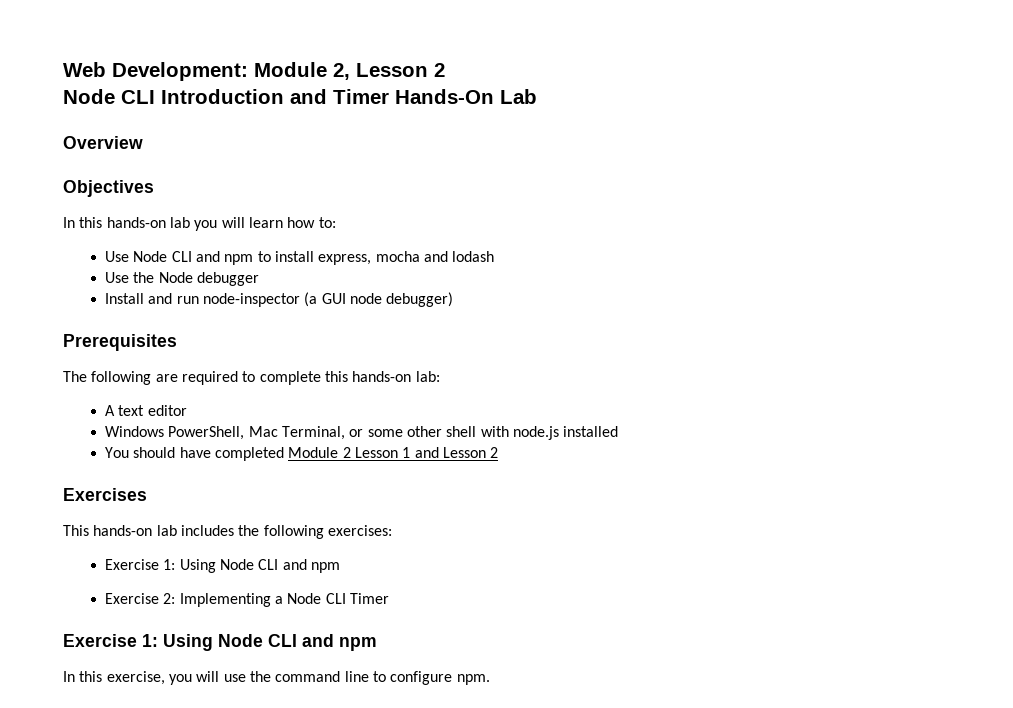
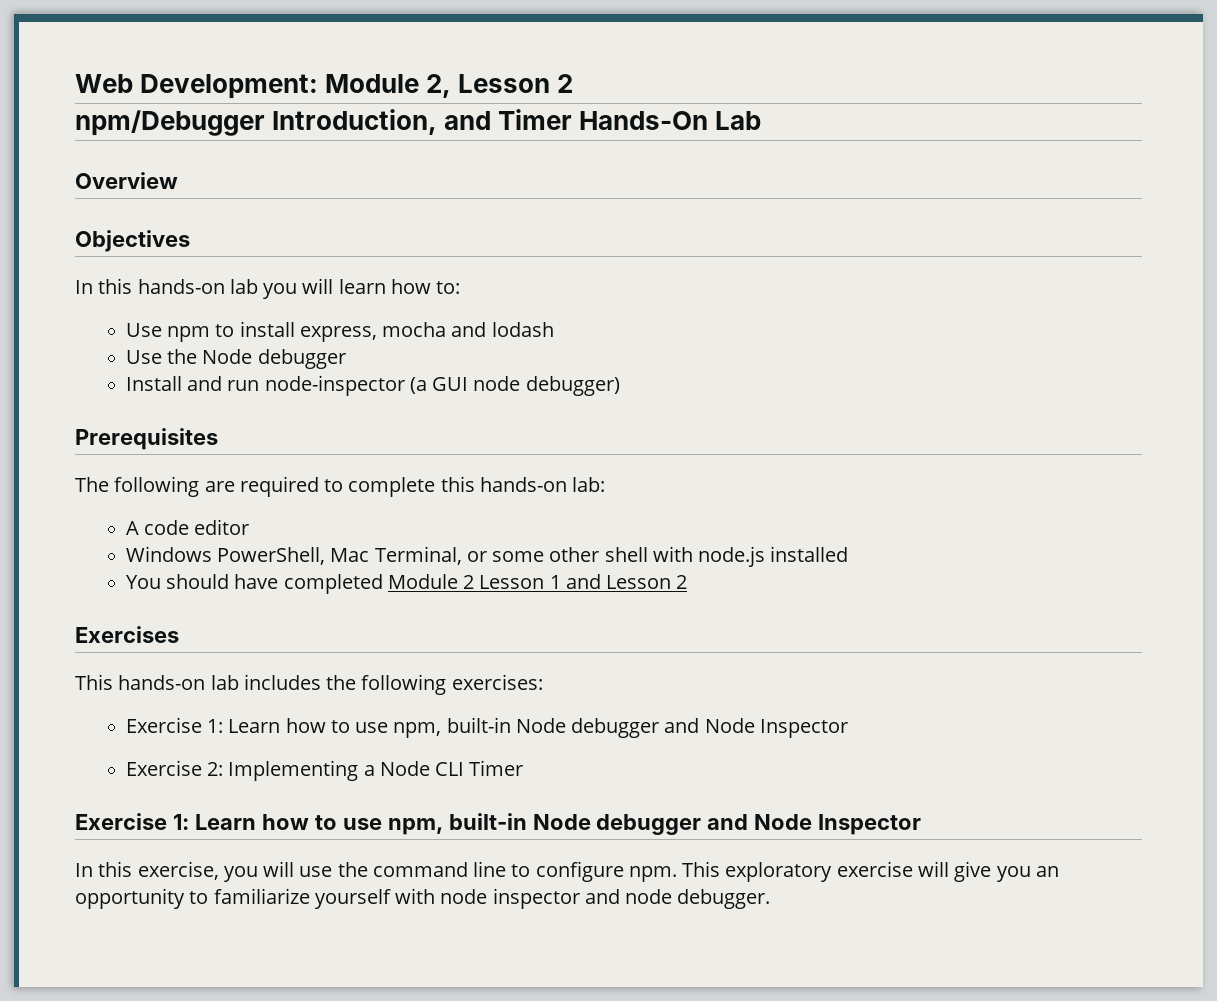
[63,89,284,104] Node CLI Introduction -> [75,109,438,136] npm/Debugger Introduction,
[133,251,221,262] Node CLI and -> (162, 330) none
[118,405,145,416] text -> [143,520,189,535] code
[179,559,341,573] Using Node CLI and npm -> [228,717,848,738] Learn how to use npm, built-in Node debugger and Node Inspector
[163,634,377,651] Using Node CLI and npm -> [194,813,922,835] Learn how to use npm, built-in Node debugger and Node Inspector
(490, 679) none -> [682,861,1059,882] [75,888,771,909] This exploratory exercise will give you an opportunity to familiarize yourself with node inspector and node debugger.

